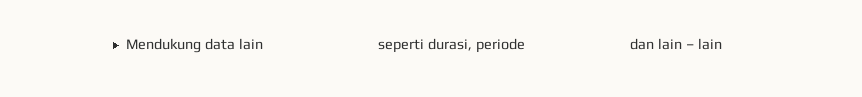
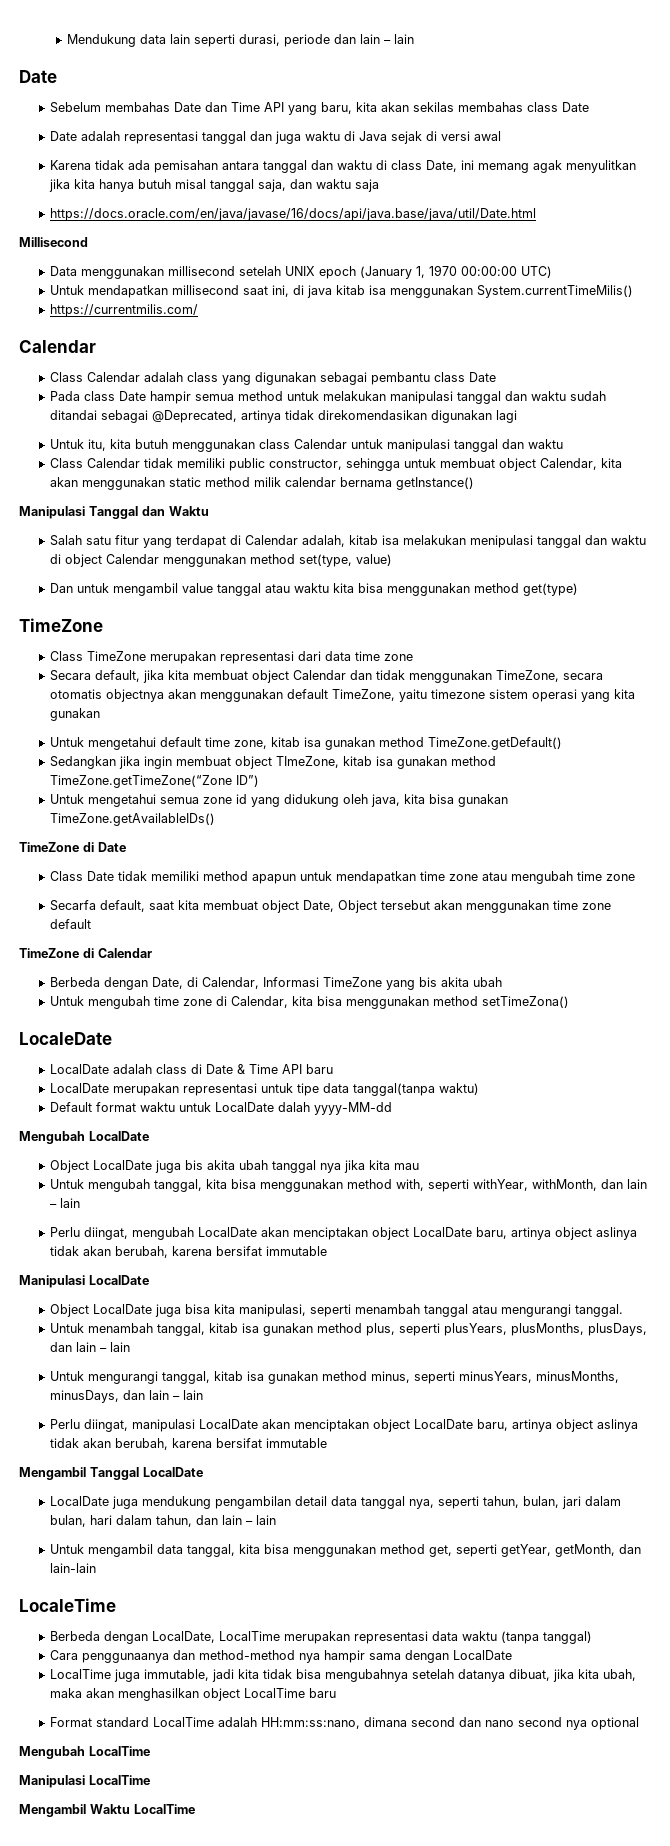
(722, 44) none -> [19,70,57,83] [49,102,589,115] [49,131,501,144] [49,160,636,173] [48,179,379,192] [49,208,536,221] [19,237,88,247] [49,265,552,279] [49,285,633,298] [49,304,198,317] [19,340,96,353] [49,372,496,385] [49,391,606,404] [49,410,517,423] [49,439,563,452] [49,458,622,471] [49,477,474,490] [19,506,209,519] [49,535,646,548] [49,554,392,567] [49,583,578,596] [19,618,103,632] [49,651,413,664] [49,670,603,683] [49,689,635,702] [49,708,100,721] [49,737,562,750] [49,756,496,769] [49,775,259,788] [49,794,508,807] [49,813,215,826] [19,842,126,852] [49,871,635,884] [49,900,611,913] [49,919,91,929] [19,948,152,958] [49,977,502,990] [49,996,569,1009] [19,1032,112,1045] [49,1064,333,1074] [49,1083,479,1096] [49,1102,392,1115] [19,1131,149,1144] [49,1160,419,1173] [49,1179,647,1192] [49,1198,80,1208] [49,1227,637,1240] [49,1246,327,1258] [19,1275,149,1288] [49,1304,623,1317] [49,1323,647,1336] [49,1342,130,1352] [49,1371,619,1384] [49,1390,203,1403] [49,1419,638,1432] [49,1438,327,1450] [19,1467,203,1480] [49,1496,621,1509] [49,1515,276,1527] [49,1544,641,1557] [49,1563,96,1573] [19,1598,116,1612] [49,1631,592,1644] [49,1650,512,1663] [49,1669,636,1682] [49,1688,336,1701] [49,1717,639,1730] [19,1746,150,1759] [19,1775,150,1788] [19,1804,195,1817] // Date // Sebelum membahas Date dan Time API yang baru, kita akan sekilas membahas class Date // Date adalah representasi tanggal dan juga waktu di Java sejak di versi awal // Karena tidak ada pemisahan antara tanggal dan waktu di class Date, ini memang agak menyulitkan jika kita hanya butuh misal tanggal saja, dan waktu saja // https://docs.oracle.com/en/java/javase/16/docs/api/java.base/java/util/Date.html // Millisecond // Data menggunakan millisecond setelah UNIX epoch (January 1, 1970 00:00:00 UTC) // Untuk mendapatkan millisecond saat ini, di java kitab isa menggunakan System.currentTimeMilis() // https://currentmilis.com/ // Calendar // Class Calendar adalah class yang digunakan sebagai pembantu class Date // Pada class Date hampir semua method untuk melakukan manipulasi tanggal dan waktu sudah ditandai sebagai @Deprecated, artinya tidak direkomendasikan digunakan lagi // Untuk itu, kita butuh menggunakan class Calendar untuk manipulasi tanggal dan waktu // Class Calendar tidak memiliki public constructor, sehingga untuk membuat object Calendar, kita akan menggunakan static method milik calendar bernama getInstance() // Manipulasi Tanggal dan Waktu // Salah satu fitur yang terdapat di Calendar adalah, kitab isa melakukan menipulasi tanggal dan waktu di object Calendar menggunakan method set(type, value) // Dan untuk mengambil value tanggal atau waktu kita bisa menggunakan method get(type) // TimeZone // Class TimeZone merupakan representasi dari data time zone // Secara default, jika kita membuat object Calendar dan tidak menggunakan TimeZone, secara otomatis objectnya akan menggunakan default TimeZone, yaitu timezone sistem operasi yang kita gunakan // Untuk mengetahui default time zone, kitab isa gunakan method TimeZone.getDefault() // Sedangkan jika ingin membuat object TImeZone, kitab isa gunakan method TimeZone.getTimeZone(“Zone ID”) // Untuk mengetahui semua zone id yang didukung oleh java, kita bisa gunakan TimeZone.getAvailableIDs() // TimeZone di Date // Class Date tidak memiliki method apapun untuk mendapatkan time zone atau mengubah time zone // Secarfa default, saat kita membuat object Date, Object tersebut akan menggunakan time zone default // TimeZone di Calendar // Berbeda dengan Date, di Calendar, Informasi TimeZone yang bis akita ubah // Untuk mengubah time zone di Calendar, kita bisa menggunakan method setTimeZona() // LocaleDate // LocalDate adalah class di Date & Time API baru // LocalDate merupakan representasi untuk tipe data tanggal(tanpa waktu) // Default format waktu untuk LocalDate dalah yyyy-MM-dd // Mengubah LocalDate // Object LocalDate juga bis akita ubah tanggal nya jika kita mau // Untuk mengubah tanggal, kita bisa menggunakan method with, seperti withYear, withMonth, dan lain – lain // Perlu diingat, mengubah LocalDate akan menciptakan object LocalDate baru, artinya object aslinya tidak akan berubah, karena bersifat immutable // Manipulasi LocalDate // Object LocalDate juga bisa kita manipulasi, seperti menambah tanggal atau mengurangi tanggal. // Untuk menambah tanggal, kitab isa gunakan method plus, seperti plusYears, plusMonths, plusDays, dan lain – lain // Untuk mengurangi tanggal, kitab isa gunakan method minus, seperti minusYears, minusMonths, minusDays, dan lain – lain // Perlu diingat, manipulasi LocalDate akan menciptakan object LocalDate baru, artinya object aslinya tidak akan berubah, karena bersifat immutable // Mengambil Tanggal LocalDate // LocalDate juga mendukung pengambilan detail data tanggal nya, seperti tahun, bulan, jari dalam bulan, hari dalam tahun, dan lain – lain // Untuk mengambil data tanggal, kita bisa menggunakan method get, seperti getYear, getMonth, dan lain-lain // LocaleTime // Berbeda dengan LocalDate, LocalTime merupakan representasi data waktu (tanpa tanggal) // Cara penggunaanya dan method-method nya hampir sama dengan LocalDate // LocalTime juga immutable, jadi kita tidak bisa mengubahnya setelah datanya dibuat, jika kita ubah, maka akan menghasilkan object LocalTime baru // Format standard LocalTime adalah HH:mm:ss:nano, dimana second dan nano second nya optional // Mengubah LocalTime // Manipulasi LocalTime // Mengambil Waktu LocalTime

